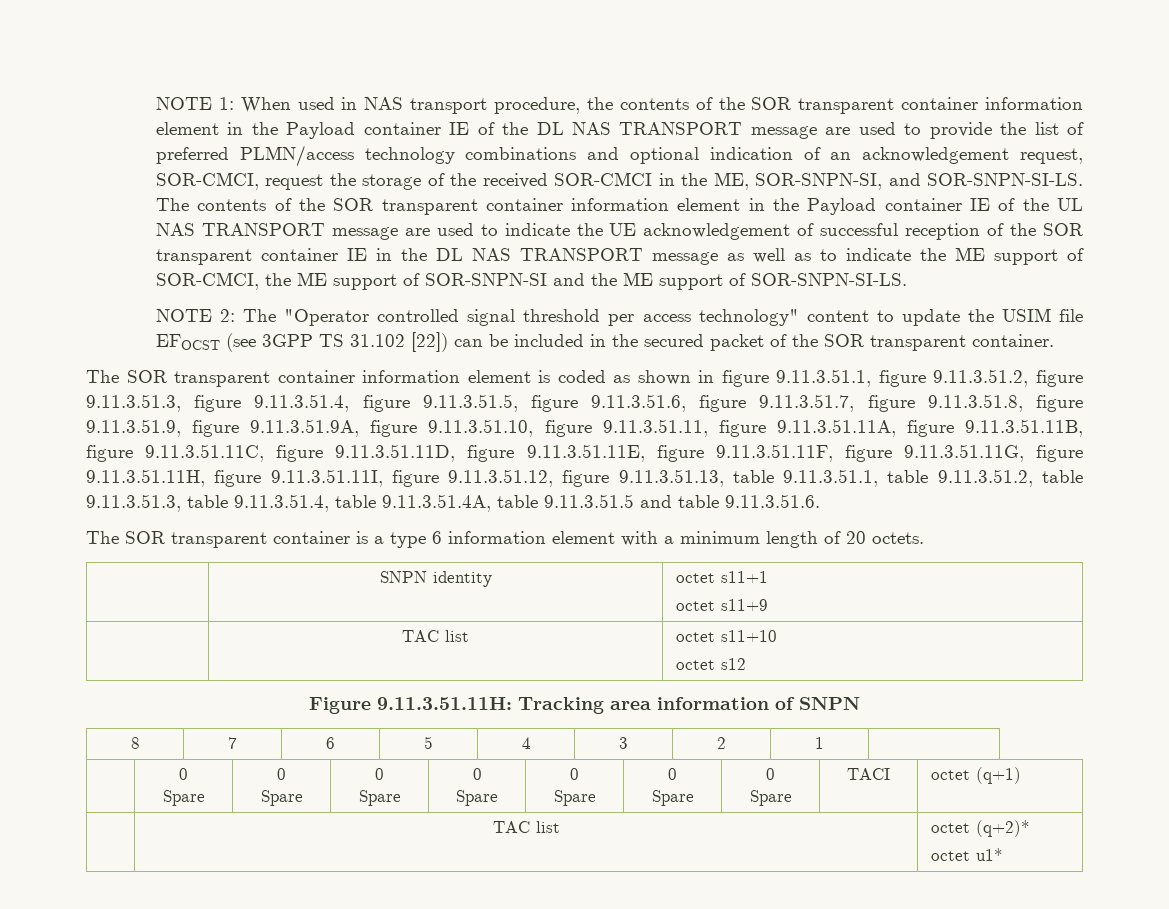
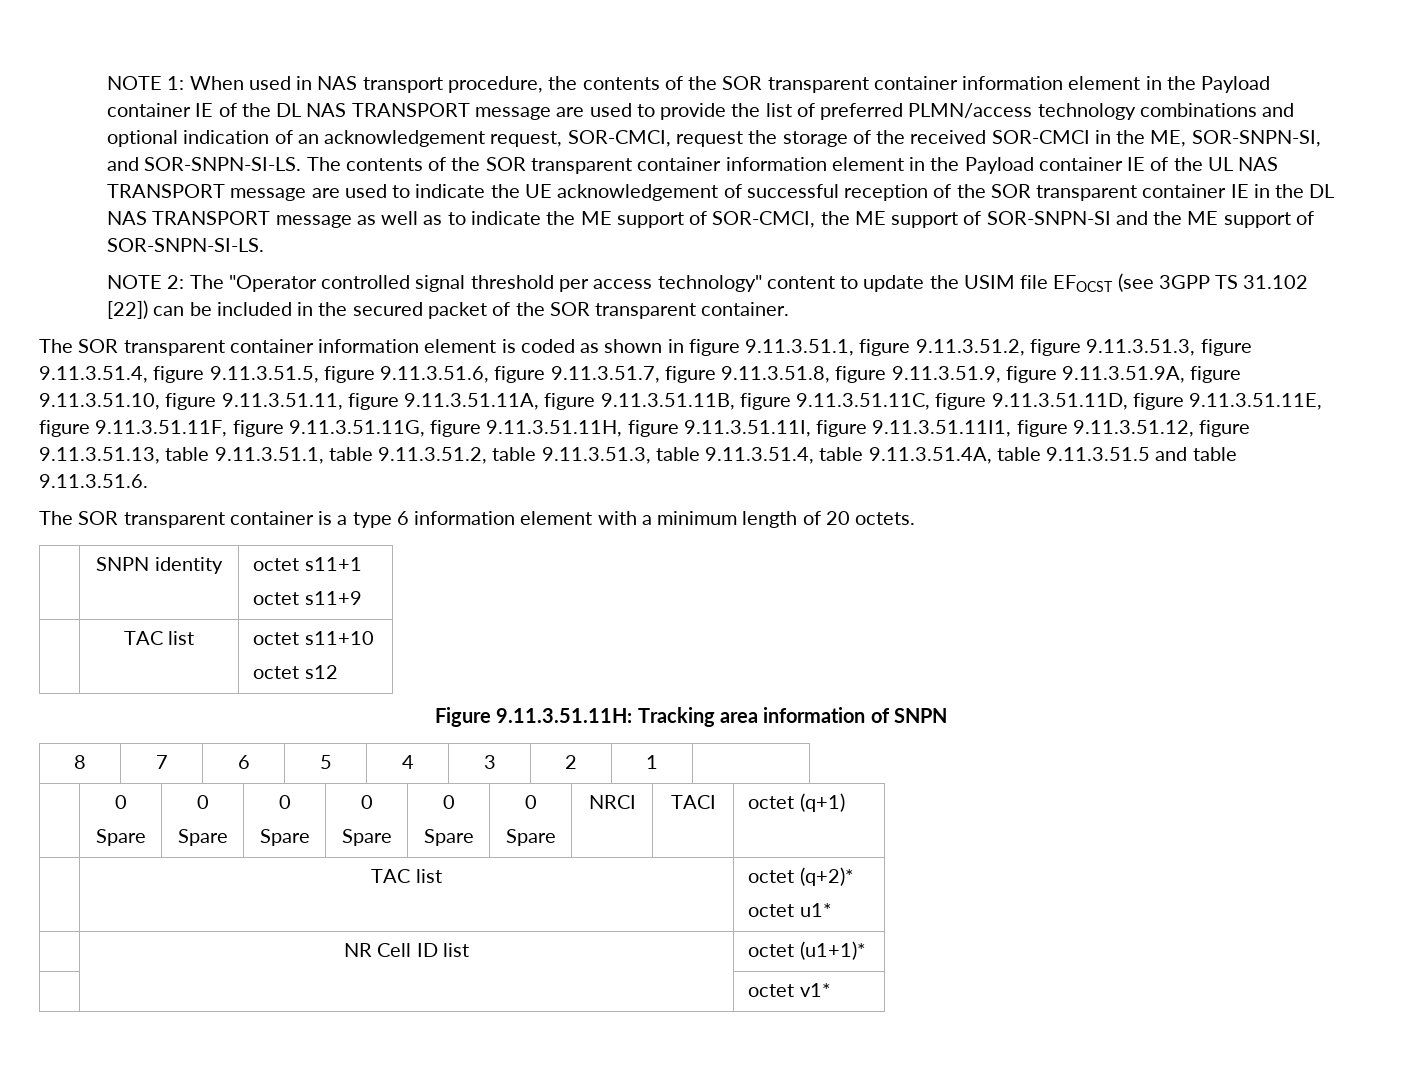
(439, 478) none -> [872,420,1068,437] 9.11.3.51.11I1, figure
[766,768,775,780] [749,790,792,806] 0 // Spare -> [588,795,636,809] NRCI
(1004, 854) none -> [344,943,469,957] [748,941,866,960] [748,983,831,997] // | NR Cell ID list | octet (u1+1)* // | | octet v1*

